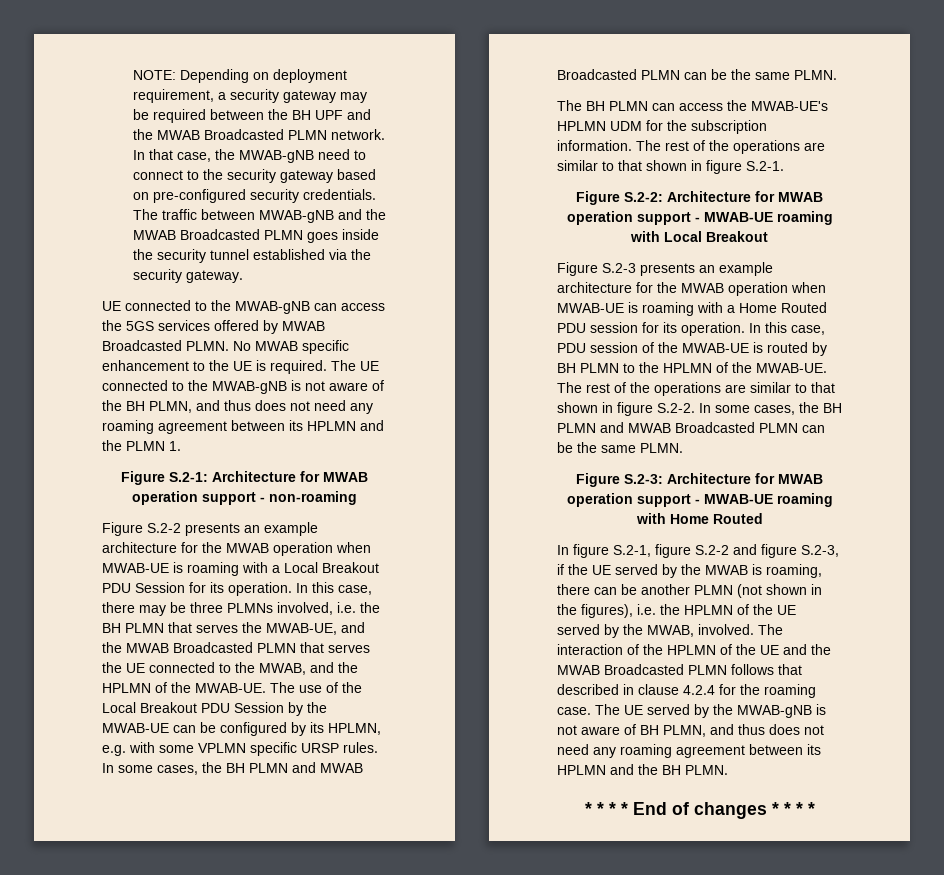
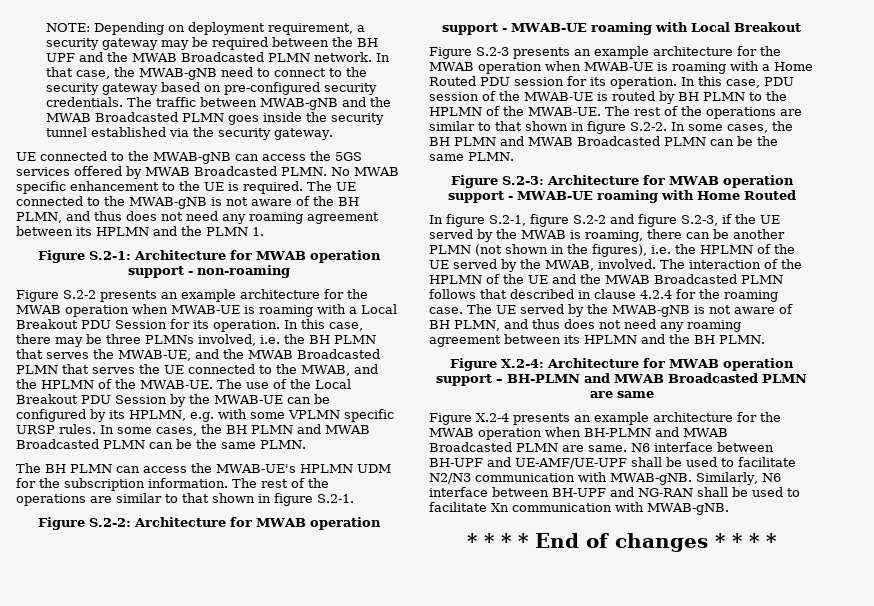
(728, 770) none -> [450,358,794,371] [436,373,807,386] [589,391,654,398] [429,412,781,425] [429,427,728,440] [429,442,774,452] [429,457,796,469] [429,472,781,485] [429,487,800,497] [429,502,729,515] // Figure X.2-4: Architecture for MWAB operation support – BH-PLMN and MWAB Broadcasted PLMN are same // Figure X.2-4 presents an example architecture for the MWAB operation when BH-PLMN and MWAB Broadcasted PLMN are same. N6 interface between BH-UPF and UE-AMF/UE-UPF shall be used to facilitate N2/N3 communication with MWAB-gNB. Similarly, N6 interface between BH-UPF and NG-RAN shall be used to facilitate Xn communication with MWAB-gNB.

